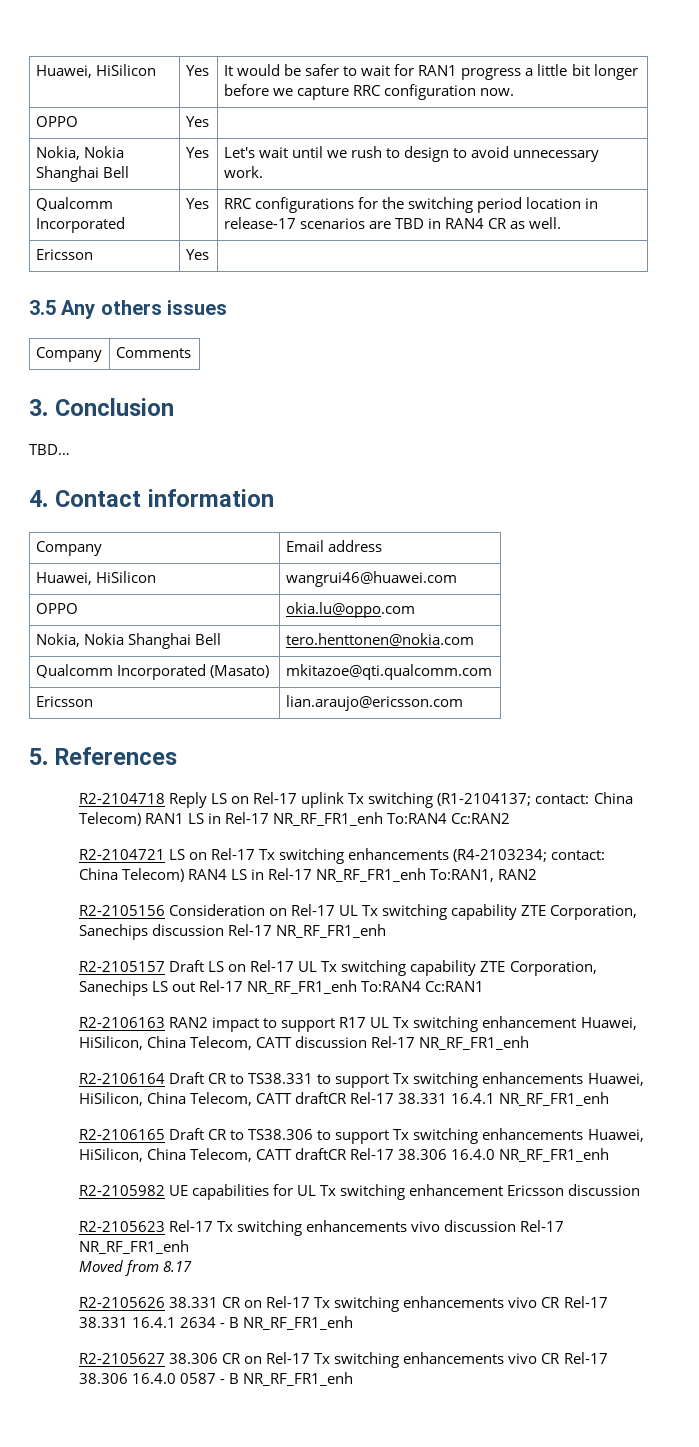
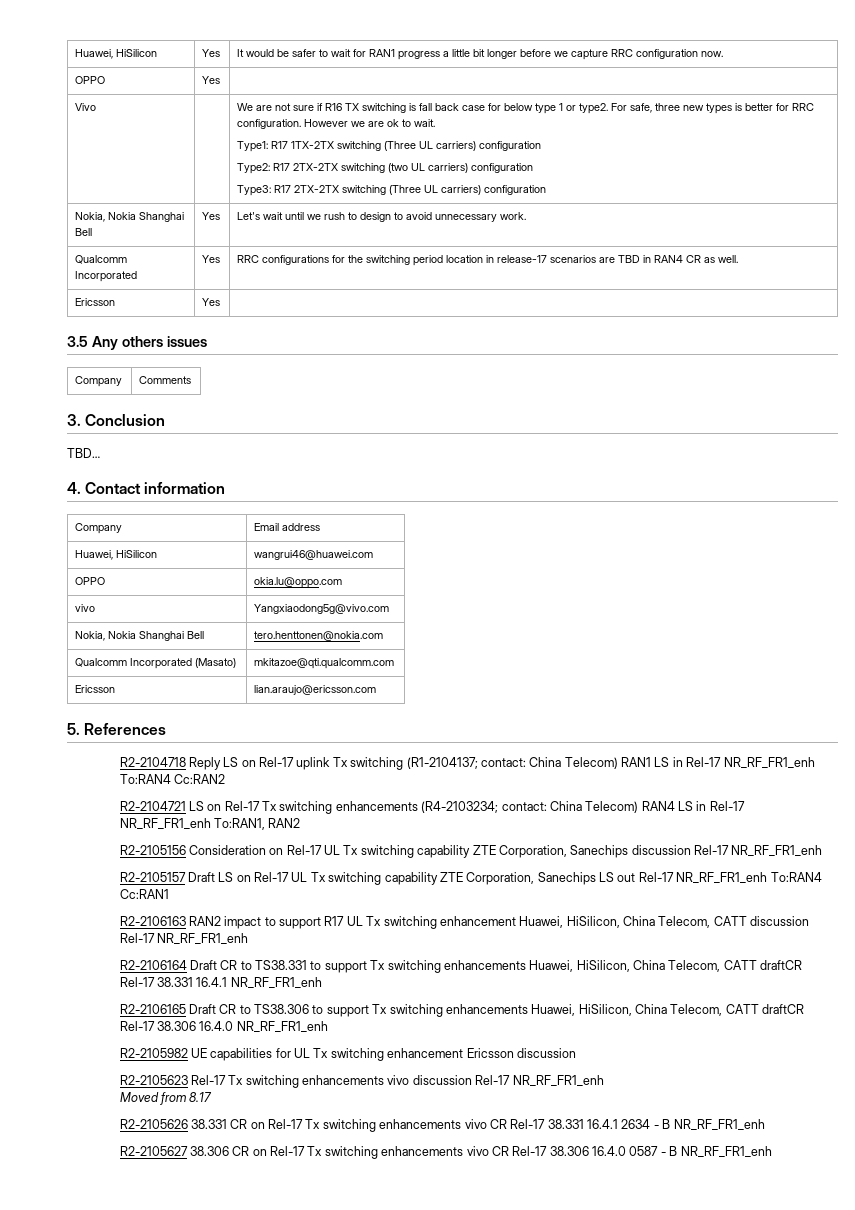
(209, 121) none -> [75,103,97,111] [237,103,815,114] [237,119,436,129] [237,141,542,152] [237,163,534,174] [237,185,547,196] // Vivo | | We are not sure if R16 TX switching is fall back case for below type 1 or type2. For safe, three new types is better for RRC configuration. However we are ok to wait. // Type1: R17 1TX-2TX switching (Three UL carriers) configuration // Type2: R17 2TX-2TX switching (two UL carriers) configuration // Type3: R17 2TX-2TX switching (Three UL carriers) configuration
(415, 610) none -> [75,604,96,612] [254,604,390,614] // vivo | Yangxiaodong5g@vivo.com

